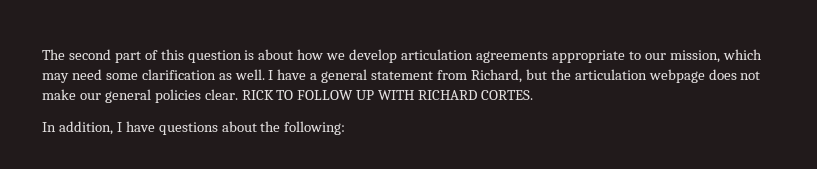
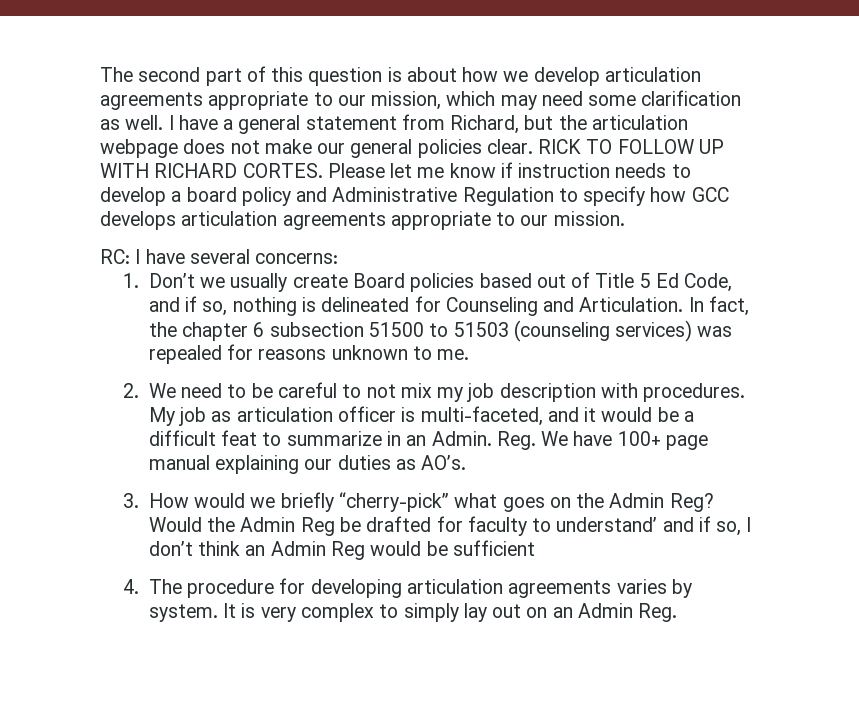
[42,121,346,135] // In addition, I have questions about the following: -> [327,162,691,178] [100,186,729,206] [100,211,625,230] [100,249,339,264] [123,272,733,292] [148,296,749,316] [148,320,733,342] [148,344,470,364] [123,382,746,402] [148,406,694,426] [148,430,708,450] [148,455,467,474] [123,492,714,512] [148,516,752,536] [148,540,535,560] [123,578,692,598] [148,603,678,622] Please let me know if instruction needs to develop a board policy and Administrative Regulation to specify how GCC develops articulation agreements appropriate to our mission. // RC: I have several concerns: // 1. Don’t we usually create Board policies based out of Title 5 Ed Code, and if so, nothing is delineated for Counseling and Articulation. In fact, the chapter 6 subsection 51500 to 51503 (counseling services) was repealed for reasons unknown to me. // 2. We need to be careful to not mix my job description with procedures. My job as articulation officer is multi-faceted, and it would be a difficult feat to summarize in an Admin. Reg. We have 100+ page manual explaining our duties as AO’s. // 3. How would we briefly “cherry-pick” what goes on the Admin Reg? Would the Admin Reg be drafted for faculty to understand’ and if so, I don’t think an Admin Reg would be sufficient // 4. The procedure for developing articulation agreements varies by system. It is very complex to simply lay out on an Admin Reg.

